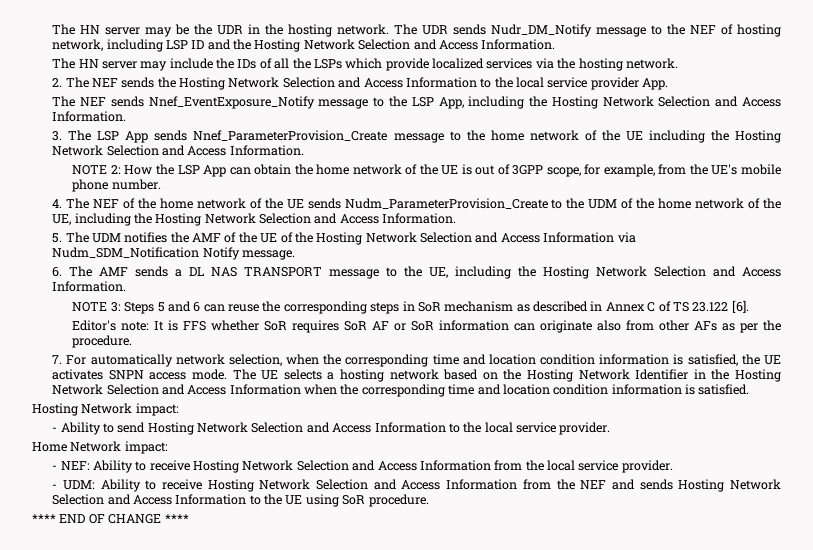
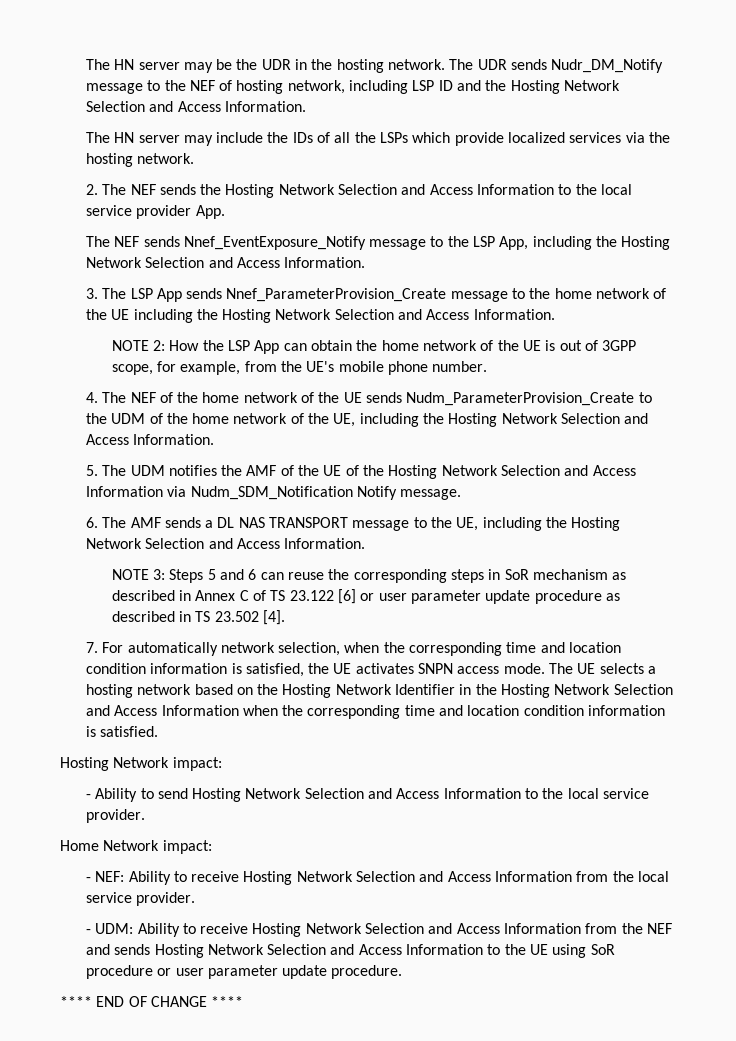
[731,300,749,313] [72,320,782,333] [72,335,133,348] [6]. // Editor's note: It is FFS whether SoR requires SoR AF or SoR information can originate also from other AFs as per the procedure. -> [338,589,620,604] [111,610,286,625] [6] or user parameter update procedure as described in TS 23.502 [4].
(366, 500) none -> [85,965,328,979] procedure or user parameter update

